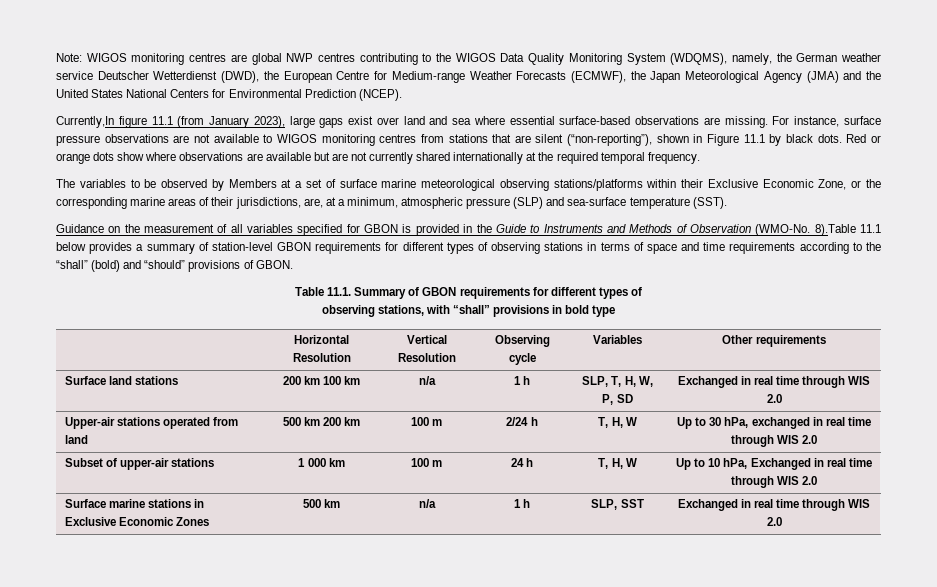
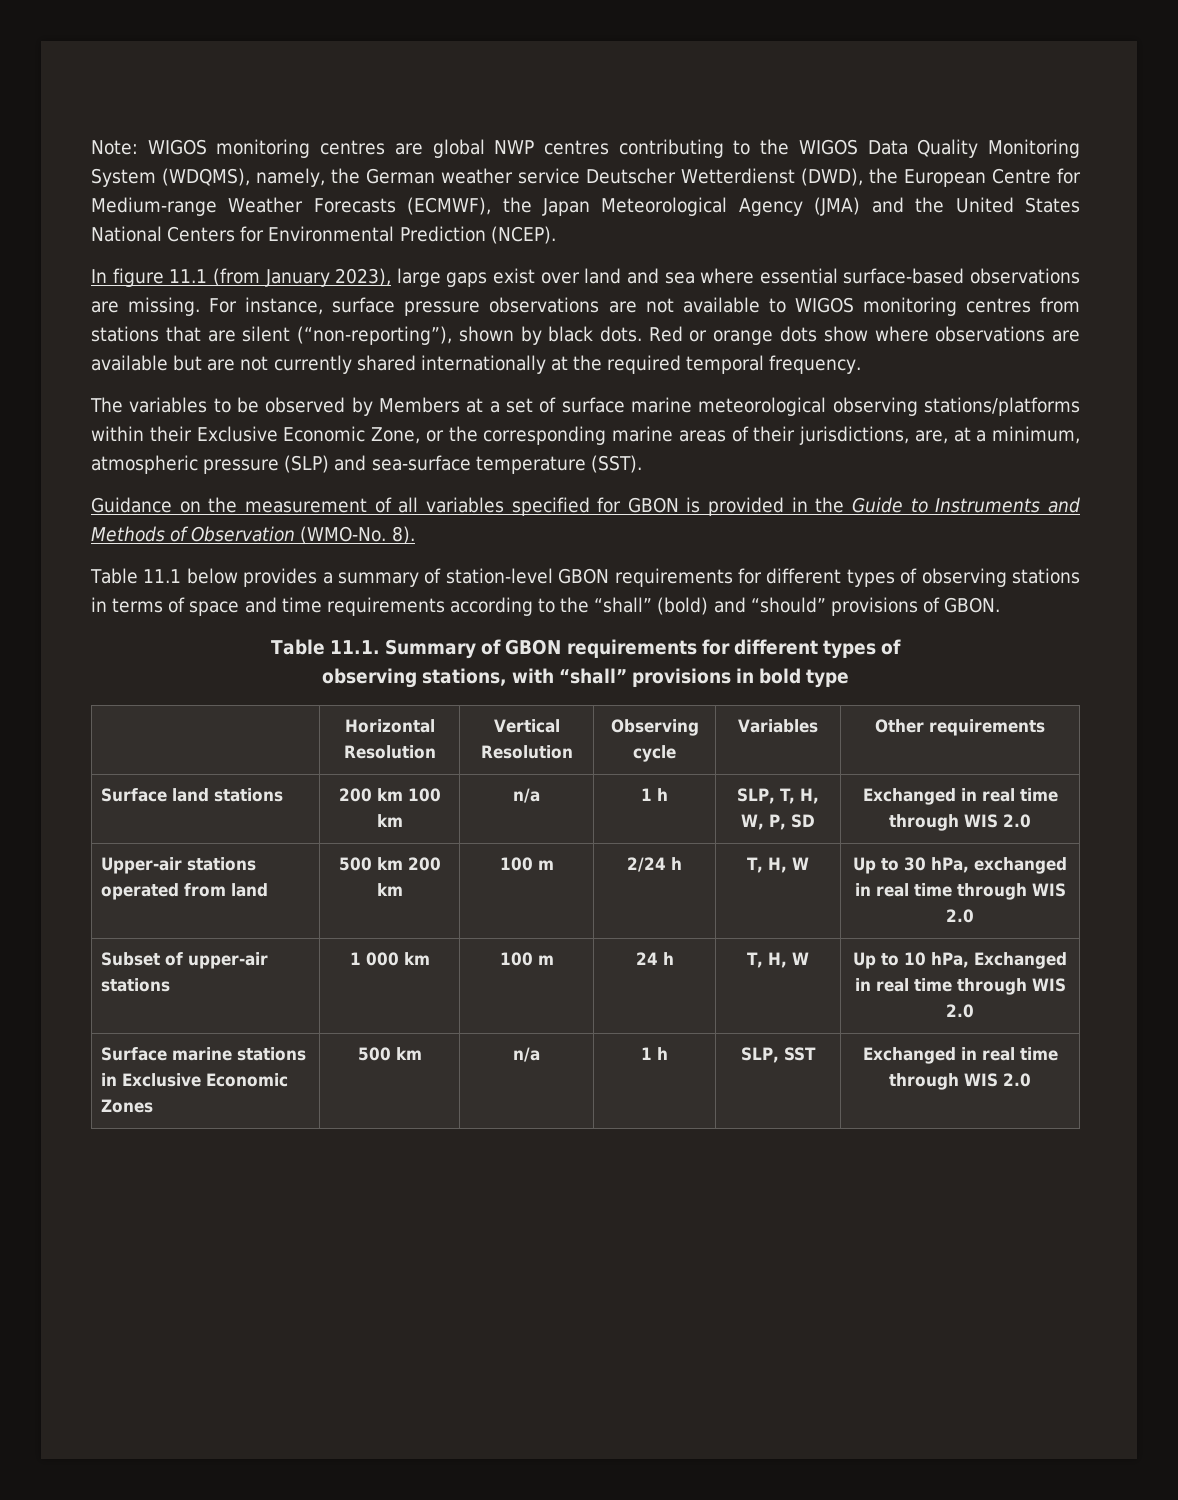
[56,116,114,128] Currently,In -> [91,269,107,283] In
[693,134,765,146] in Figure 11.1 -> (514, 334) none
[814,224,856,236] 8).Table -> [391,526,415,544] [90,568,138,584] 8). // Table

